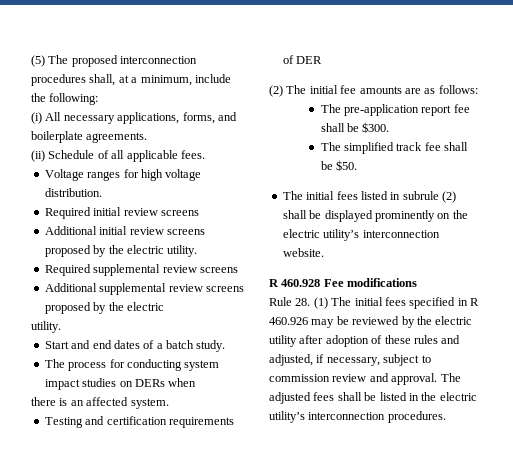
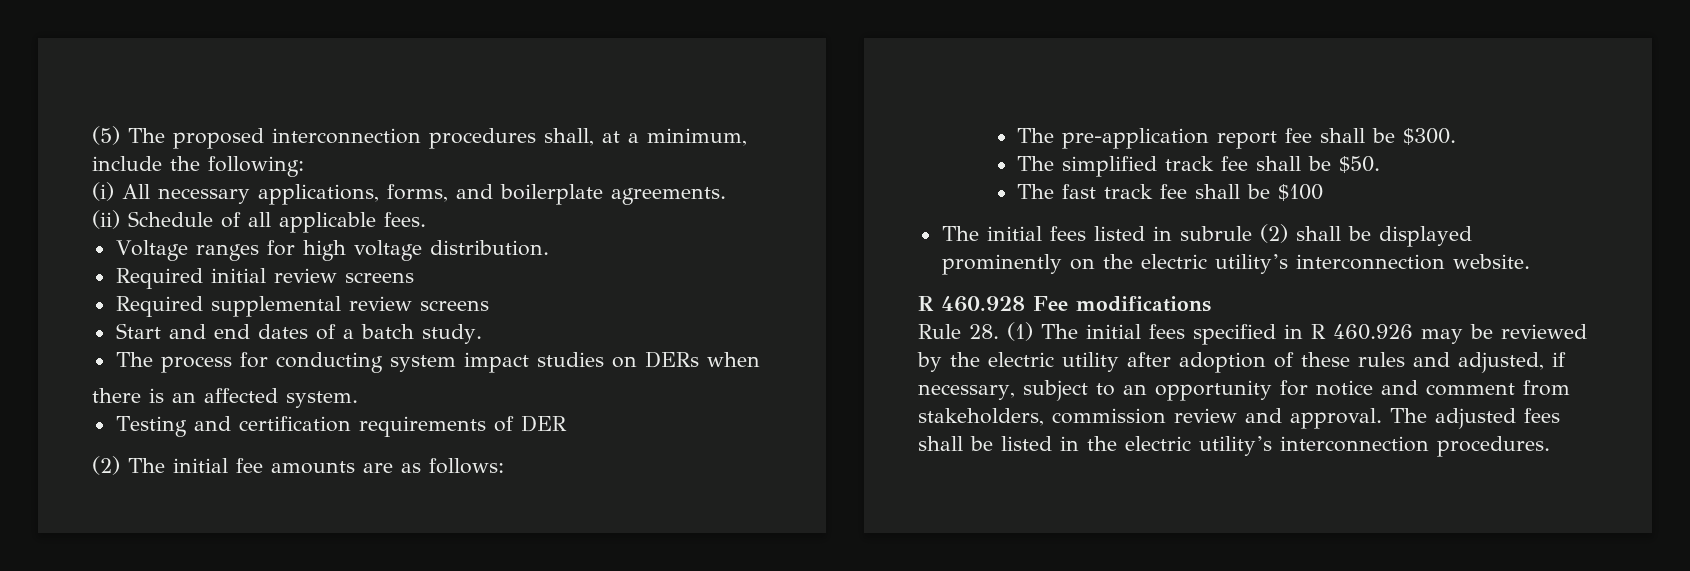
[44,226,205,235] [44,245,198,257] [44,264,238,276] [44,283,244,295] [44,302,164,314] [31,321,61,333] Additional initial review screens proposed by the electric utility. // Required supplemental review screens // Additional supplemental review screens proposed by the electric // utility. -> [115,296,489,317] Required supplemental review screens
(357, 165) none -> [1017,184,1324,201] // The fast track fee shall be $100
(431, 359) none -> [1122,380,1570,401] [918,408,1044,426] an opportunity for notice and comment from stakeholders,

